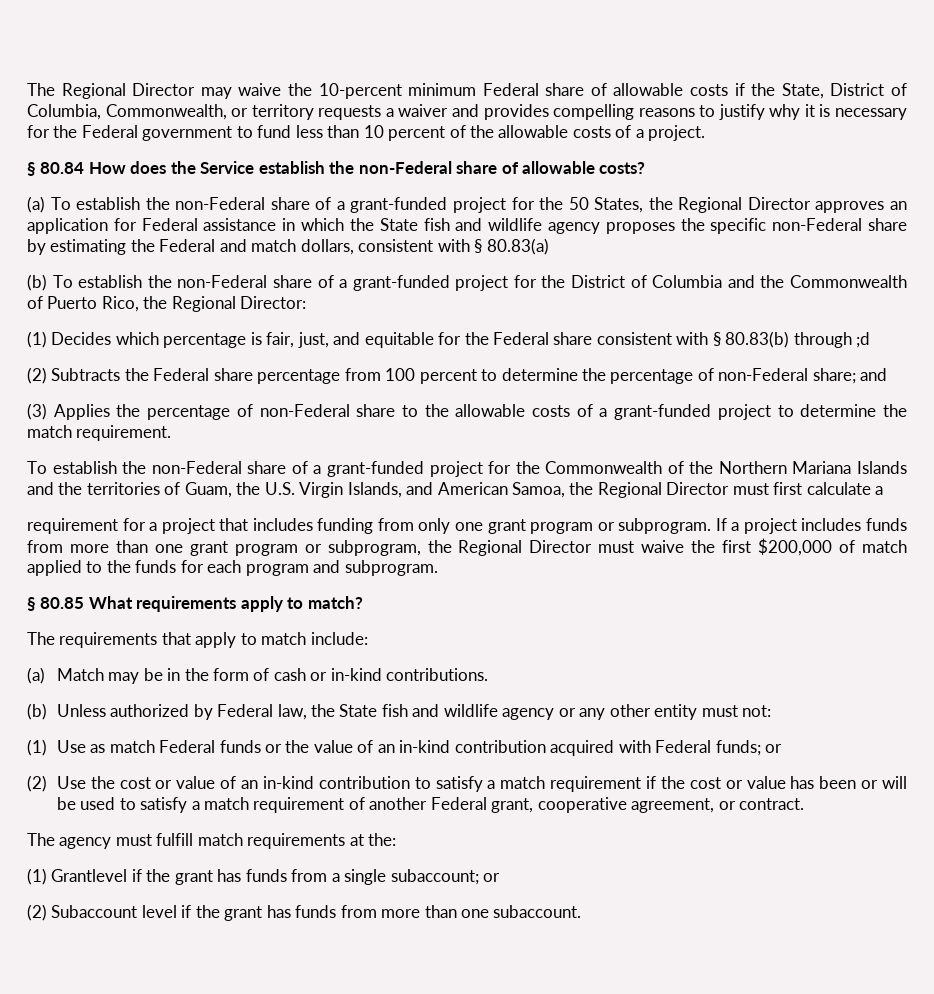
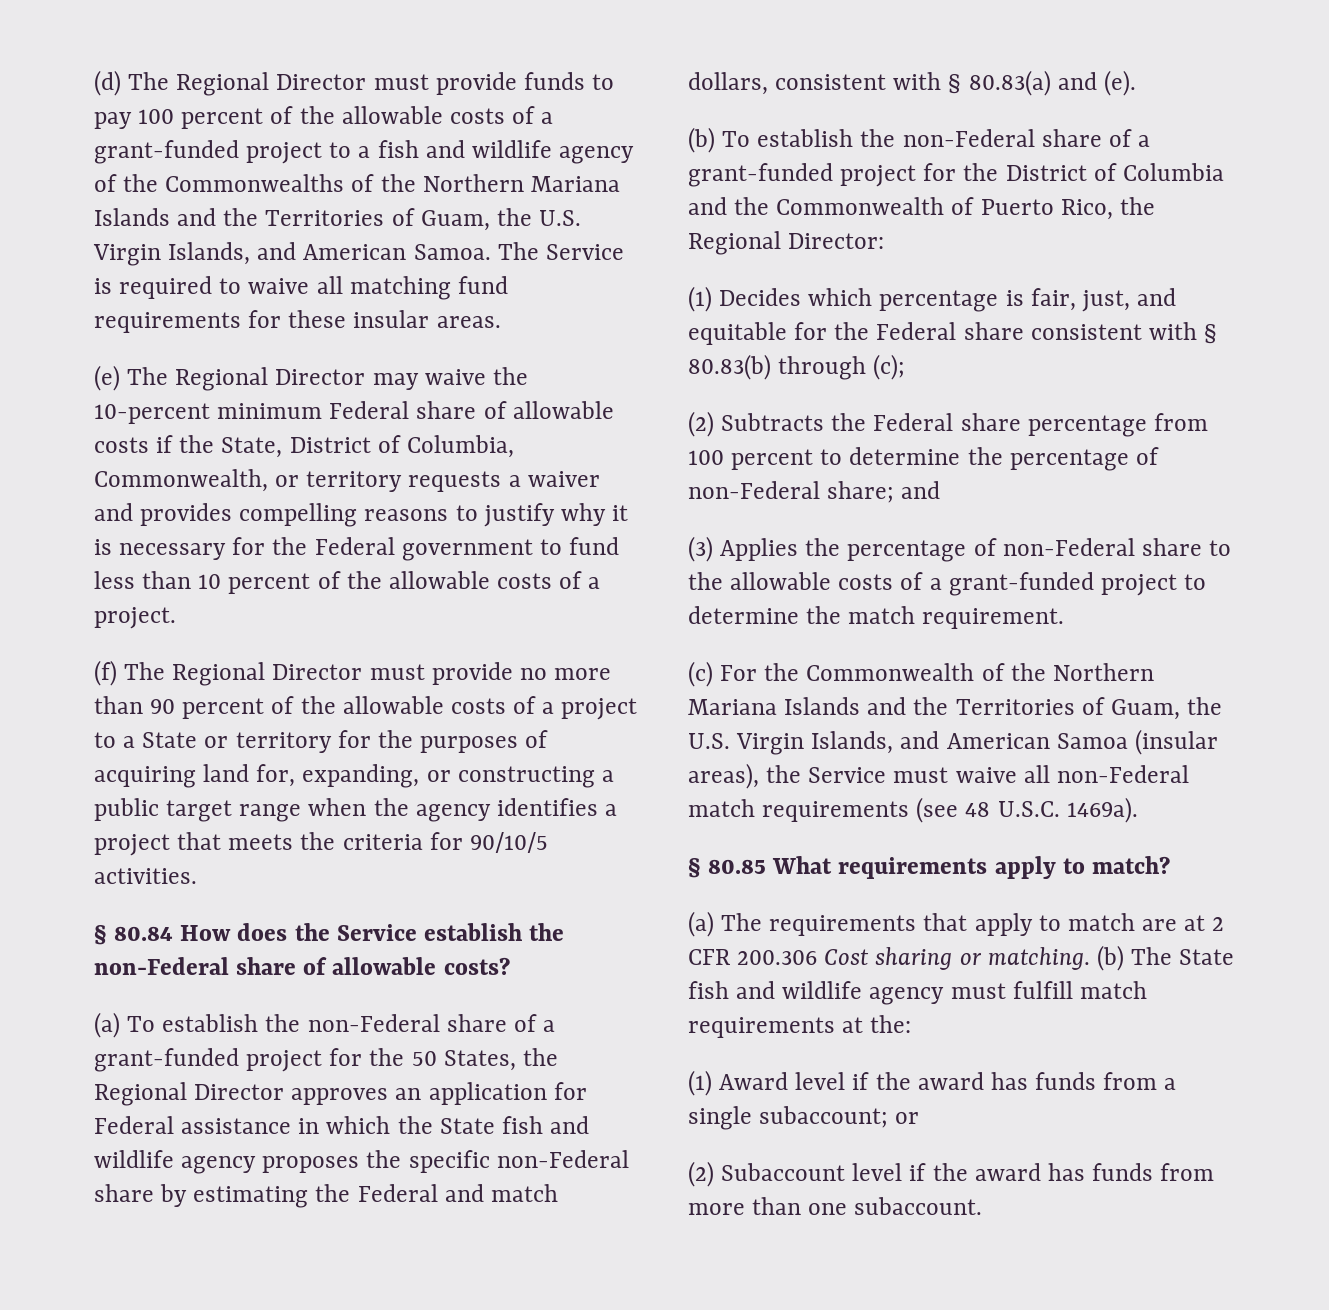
(27, 89) none -> [94,70,615,96] [94,106,554,129] [94,140,635,164] [94,174,620,192] [94,208,582,231] [93,242,624,266] [94,276,508,300] [94,310,501,333] [94,365,120,391] (d) The Regional Director must provide funds to pay 100 percent of the allowable costs of a grant-funded project to a fish and wildlife agency of the Commonwealths of the Northern Mariana Islands and the Territories of Guam, the U.S. Virgin Islands, and American Samoa. The Service is required to waive all matching fund requirements for these insular areas. // (e)
(706, 133) none -> [94,660,612,686] [94,696,638,720] [94,730,549,753] [94,764,614,788] [94,798,618,822] [94,832,548,856] [94,868,197,884] // (f) The Regional Director must provide no more than 90 percent of the allowable costs of a project to a State or territory for the purposes of acquiring land for, expanding, or constructing a public target range when the agency identifies a project that meets the criteria for 90/10/5 activities.
(549, 246) none -> [1057,70,1136,96] and (e).
[856,332,871,348] ;d -> [873,354,906,380] (c);
[27,461,512,477] To establish the non-Federal share of a grant-funded project for -> [688,661,758,687] (c) For
[86,482,884,498] [27,518,907,534] [27,538,908,556] [27,560,438,576] territories of Guam, the U.S. Virgin Islands, and American Samoa, the Regional Director must first calculate a // requirement for a project that includes funding from only one grant program or subprogram. If a project includes funds from more than one grant program or subprogram, the Regional Director must waive the first $200,000 of match applied to the funds for each program and subprogram. -> [955,697,1223,720] [688,729,1218,755] [688,763,1189,789] [688,797,1138,823] Territories of Guam, the U.S. Virgin Islands, and American Samoa (insular areas), the Service must waive all non-Federal match requirements (see 48 U.S.C. 1469a).
(363, 602) none -> [688,911,714,937] (a)
[310,632,368,645] [27,667,489,684] [27,703,772,720] [27,739,783,756] [27,775,908,792] [56,797,805,813] [27,833,112,849] include: // (a) Match may be in the form of cash or in-kind contributions. // (b) Unless authorized by Federal law, the State fish and wildlife agency or any other entity must not: // (1) Use as match Federal funds or the value of an in-kind contribution acquired with Federal funds; or // (2) Use the cost or value of an in-kind contribution to satisfy a match requirement if the cost or value has been or will be used to satisfy a match requirement of another Federal grant, cooperative agreement, or contract. // The agency -> [1142,915,1225,931] [688,945,1235,971] [688,981,945,1005] are at 2 CFR 200.306 Cost sharing or matching. (b) The State fish and wildlife agency
[51,869,213,885] Grantlevel if the grant -> [719,1072,984,1090] Award level if the award
[224,906,263,921] grant -> [974,1163,1041,1181] award

